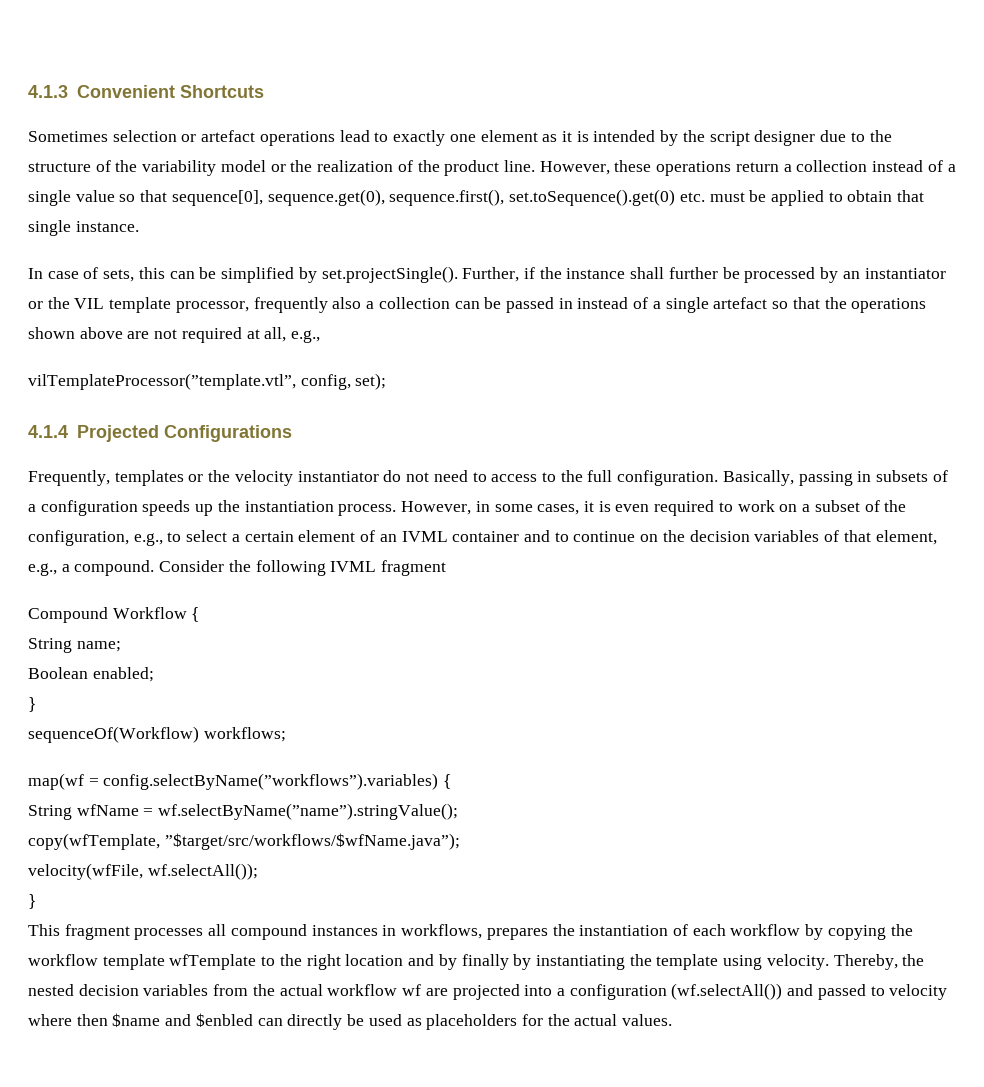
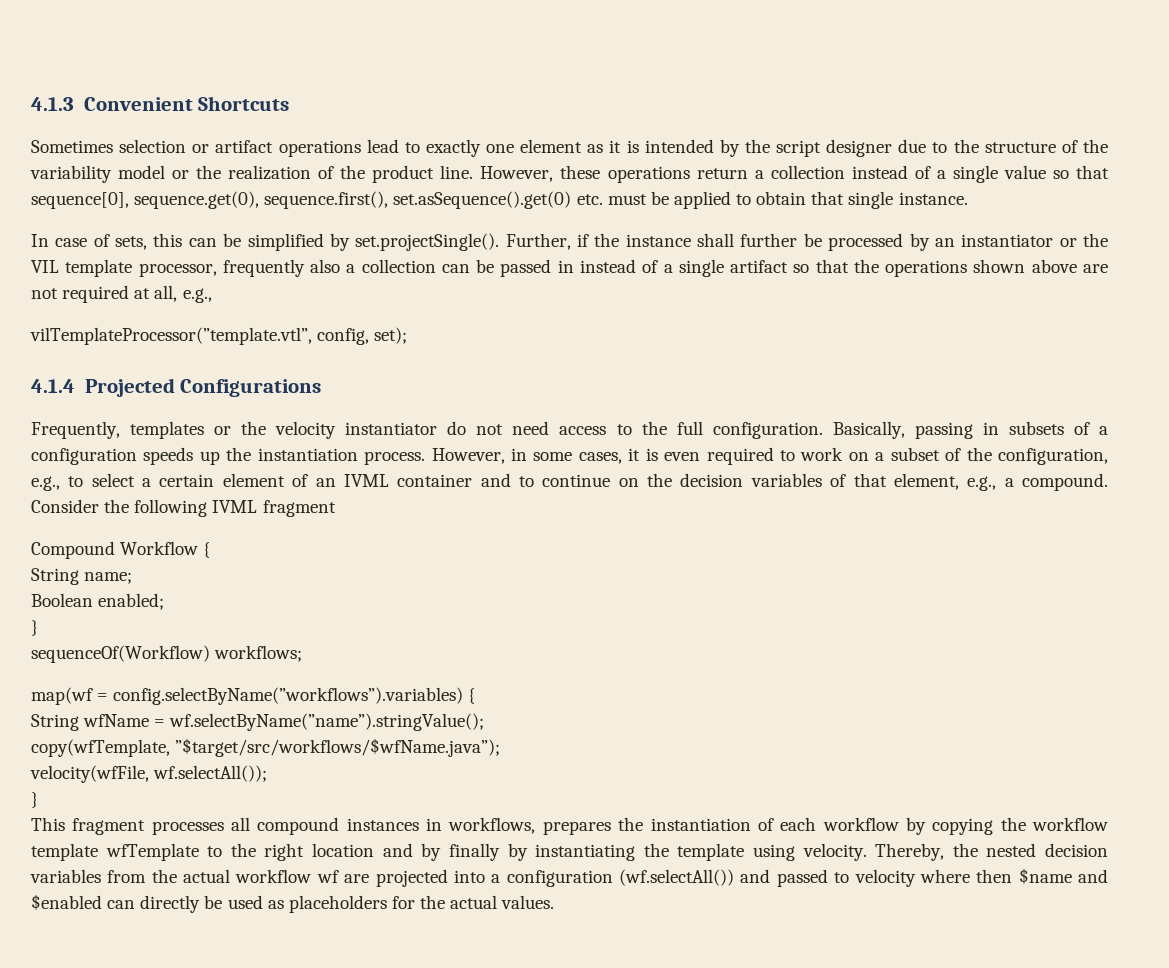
[201,130,256,142] artefact -> [215,140,274,153] artifact
[509,189,676,206] set.toSequence().get(0) -> [393,191,572,209] set.asSequence().get(0)
[713,297,768,309] artefact -> [730,260,789,273] artifact
[472,472,487,482] to -> (550, 428) none
[195,1013,253,1027] $enbled -> [31,894,102,910] $enabled

